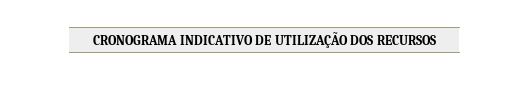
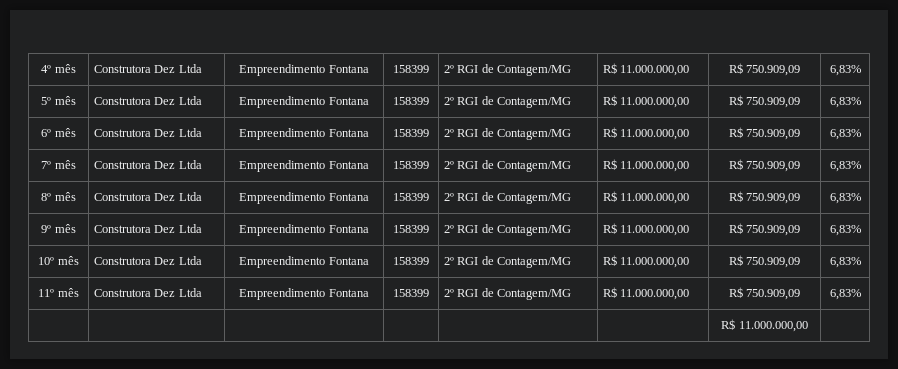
[93,32,436,48] CRONOGRAMA INDICATIVO DE UTILIZAÇÃO DOS RECURSOS -> [41,64,76,73] [93,64,202,73] [239,64,369,76] [393,65,429,73] [443,64,572,76] [602,63,690,76] [728,63,801,76] [829,65,861,76] [41,96,76,105] [93,96,202,105] [239,96,369,108] [393,97,429,105] [443,96,572,108] [602,95,690,108] [728,95,801,108] [829,97,861,108] [41,128,76,137] [93,128,202,137] [239,128,369,140] [393,129,429,137] [443,128,572,140] [602,127,690,140] [728,127,801,140] [829,129,861,140] [41,160,76,169] [93,160,202,169] [239,160,369,172] [393,161,429,169] [443,160,572,172] [602,159,690,172] [728,159,801,172] [829,161,861,172] [41,192,76,201] [93,192,202,201] [239,192,369,204] [393,193,429,201] [443,192,572,204] [602,191,690,204] [728,191,801,204] [829,193,861,204] [41,224,76,233] [93,224,202,233] [239,224,369,236] [393,225,429,233] [443,224,572,236] [602,223,690,236] [728,223,801,236] [829,225,861,236] [38,256,79,265] [93,256,202,265] [239,256,369,268] [393,257,429,265] [443,256,572,268] [602,255,690,268] [728,255,801,268] [829,257,861,268] [38,288,79,297] [93,288,202,297] [239,288,369,300] [393,289,429,297] [443,288,572,300] [602,287,690,300] [728,287,801,300] [829,289,861,300] [721,319,808,332] 4º mês | Construtora Dez Ltda | Empreendimento Fontana | 158399 | 2º RGI de Contagem/MG | R$ 11.000.000,00 | R$ 750.909,09 | 6,83% // 5º mês | Construtora Dez Ltda | Empreendimento Fontana | 158399 | 2º RGI de Contagem/MG | R$ 11.000.000,00 | R$ 750.909,09 | 6,83% // 6º mês | Construtora Dez Ltda | Empreendimento Fontana | 158399 | 2º RGI de Contagem/MG | R$ 11.000.000,00 | R$ 750.909,09 | 6,83% // 7º mês | Construtora Dez Ltda | Empreendimento Fontana | 158399 | 2º RGI de Contagem/MG | R$ 11.000.000,00 | R$ 750.909,09 | 6,83% // 8º mês | Construtora Dez Ltda | Empreendimento Fontana | 158399 | 2º RGI de Contagem/MG | R$ 11.000.000,00 | R$ 750.909,09 | 6,83% // 9º mês | Construtora Dez Ltda | Empreendimento Fontana | 158399 | 2º RGI de Contagem/MG | R$ 11.000.000,00 | R$ 750.909,09 | 6,83% // 10º mês | Construtora Dez Ltda | Empreendimento Fontana | 158399 | 2º RGI de Contagem/MG | R$ 11.000.000,00 | R$ 750.909,09 | 6,83% // 11º mês | Construtora Dez Ltda | Empreendimento Fontana | 158399 | 2º RGI de Contagem/MG | R$ 11.000.000,00 | R$ 750.909,09 | 6,83% // | | | | | | R$ 11.000.000,00 |

